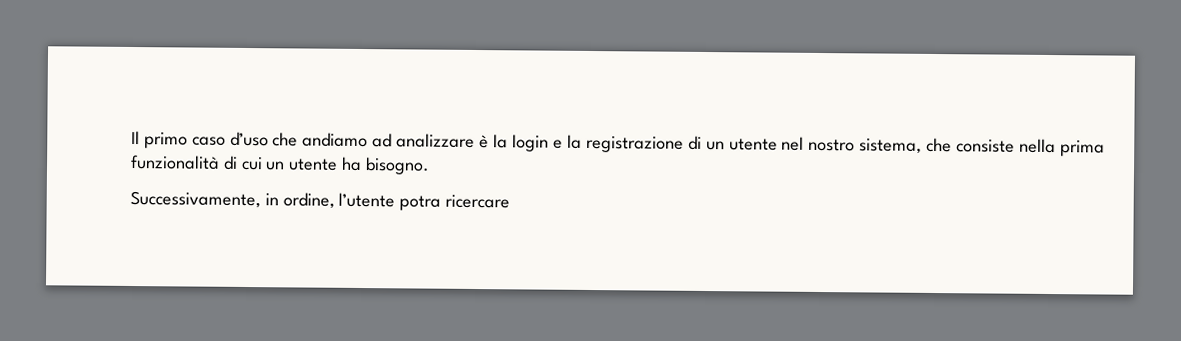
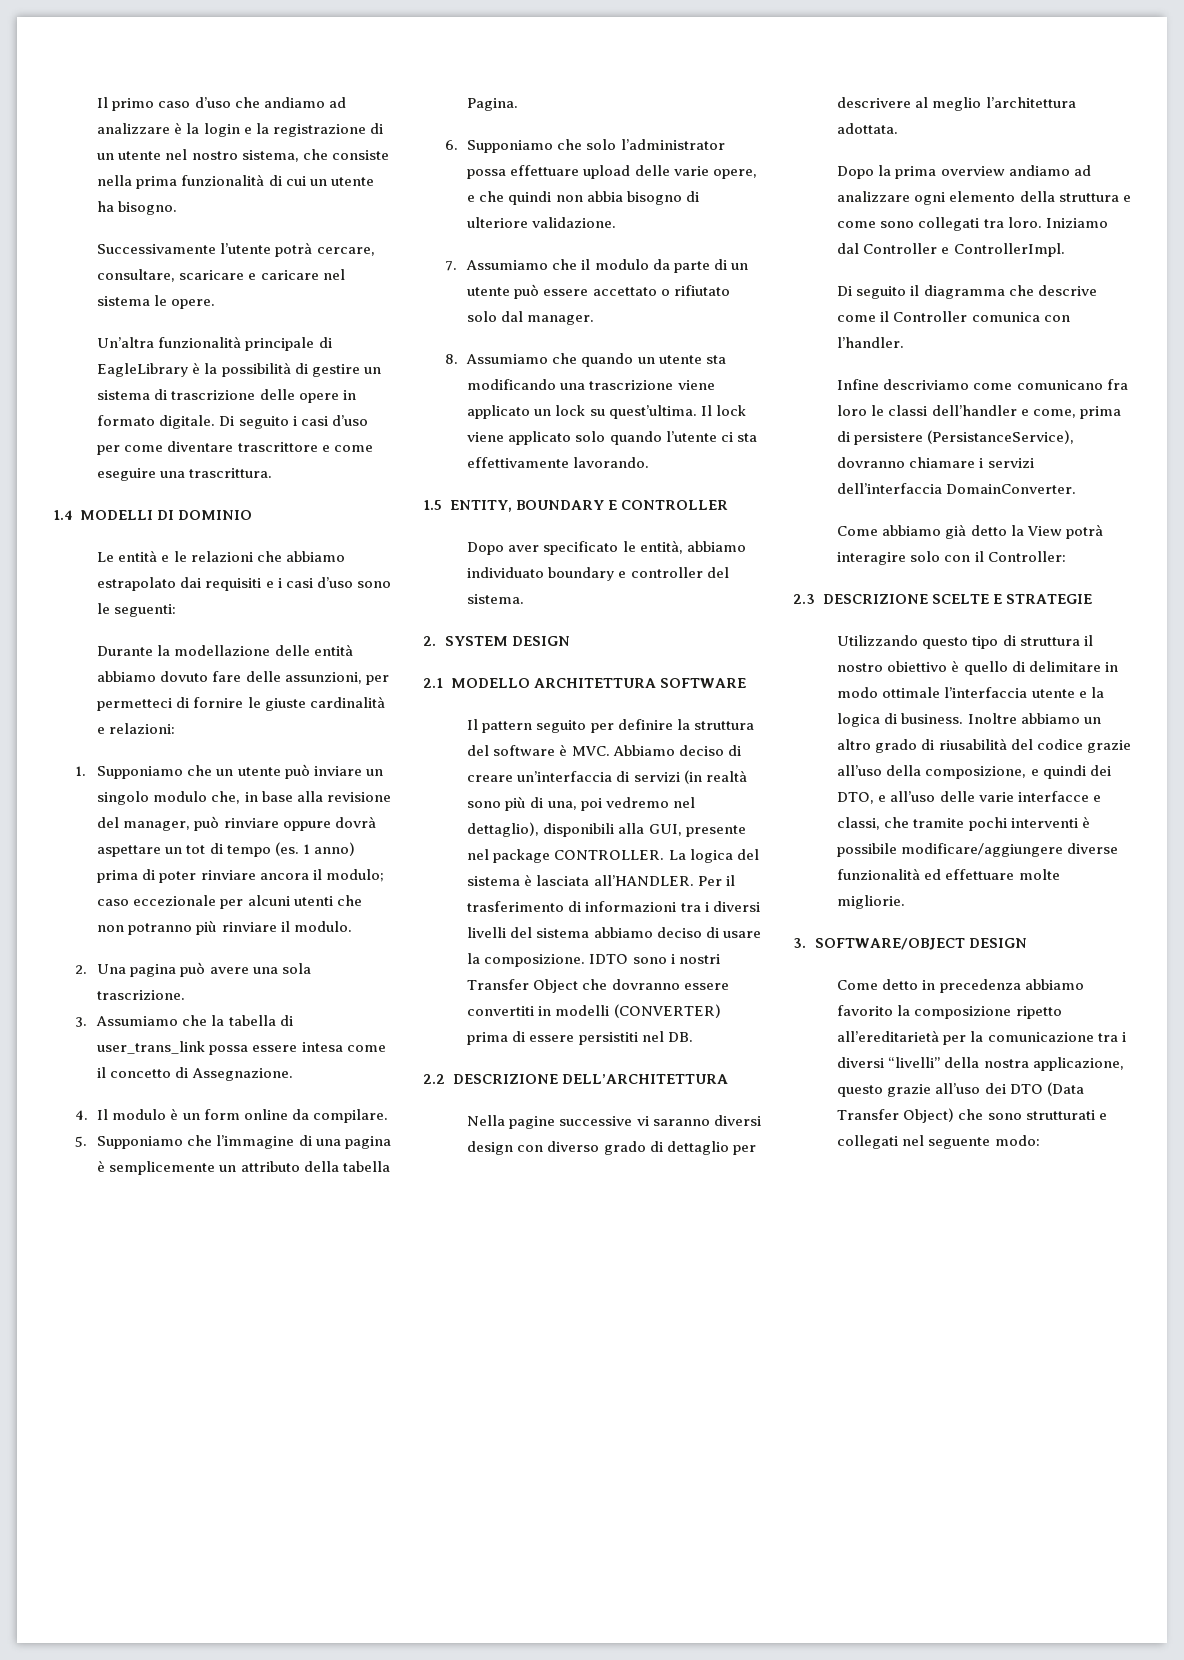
[129,190,511,211] Successivamente, in ordine, l’utente potra ricercare -> [97,242,375,257] [97,269,345,282] [97,295,216,309] [97,336,332,351] [97,362,381,377] [97,389,356,403] [97,415,368,429] [97,441,373,455] [97,468,273,481] [53,510,252,520] [97,550,345,562] [97,577,391,591] [97,603,177,617] [97,644,353,656] [97,671,389,685] [97,696,385,711] [97,723,176,734] [75,764,383,779] [97,791,391,805] [97,816,376,831] [97,842,355,857] [97,869,384,883] [97,895,362,909] [97,921,352,935] [75,962,311,977] [97,990,186,1000] [75,1015,293,1027] [97,1041,386,1055] [97,1067,293,1081] [75,1108,388,1123] [75,1135,391,1149] [97,1160,390,1175] [467,98,519,111] [445,139,725,153] [467,165,757,179] [467,191,699,205] [467,217,617,228] [445,259,748,273] [467,284,730,299] [467,311,595,325] [445,353,726,367] [467,379,715,390] [467,405,746,419] [467,431,757,445] [467,457,650,468] [423,500,728,512] [467,540,746,555] [467,567,729,581] [467,594,525,604] [423,636,571,646] [423,678,746,688] [467,719,754,733] [467,744,741,756] [467,770,747,784] [467,797,695,811] [467,822,746,837] [467,849,759,863] [467,874,735,886] [467,901,760,912] [467,927,761,938] [467,953,720,967] [467,979,729,993] [467,1004,721,1018] [467,1031,693,1045] [423,1074,728,1084] [467,1115,761,1129] [467,1141,756,1155] [837,97,1076,111] [837,123,899,134] [837,165,1091,179] [837,191,1131,205] [837,217,1108,231] [837,243,1065,257] [837,285,1097,299] [837,311,1070,322] [837,337,905,348] [837,379,1128,390] [837,405,1121,419] [837,430,1075,445] [837,457,1034,468] [837,483,1077,494] [837,524,1103,539] [837,551,1066,565] [793,594,1092,604] [837,635,1093,649] [837,660,1118,675] [837,687,1104,698] [837,713,1101,727] [837,738,1131,753] [837,765,1111,779] [837,791,1101,804] [837,816,1090,831] [837,843,1119,857] [837,868,1060,880] [837,895,906,909] [793,938,1028,950] [837,979,1084,993] [837,1005,1062,1019] [837,1030,1126,1045] [837,1057,1124,1071] [837,1082,1084,1097] [837,1108,1107,1123] [837,1135,1040,1149] Successivamente l’utente potrà cercare, consultare, scaricare e caricare nel sistema le opere. // Un’altra funzionalità principale di EagleLibrary è la possibilità di gestire un sistema di trascrizione delle opere in formato digitale. Di seguito i casi d’uso per come diventare trascrittore e come eseguire una trascrittura. // 1.4 MODELLI DI DOMINIO // Le entità e le relazioni che abbiamo estrapolato dai requisiti e i casi d’uso sono le seguenti: // Durante la modellazione delle entità abbiamo dovuto fare delle assunzioni, per permetteci di fornire le giuste cardinalità e relazioni: // 1. Supponiamo che un utente può inviare un singolo modulo che, in base alla revisione del manager, può rinviare oppure dovrà aspettare un tot di tempo (es. 1 anno) prima di poter rinviare ancora il modulo; caso eccezionale per alcuni utenti che non potranno più rinviare il modulo. // 2. Una pagina può avere una sola trascrizione. // 3. Assumiamo che la tabella di user_trans_link possa essere intesa come il concetto di Assegnazione. // 4. Il modulo è un form online da compilare. // 5. Supponiamo che l’immagine di una pagina è semplicemente un attributo della tabella Pagina. // 6. Supponiamo che solo l’administrator possa effettuare upload delle varie opere, e che quindi non abbia bisogno di ulteriore validazione. // 7. Assumiamo che il modulo da parte di un utente può essere accettato o rifiutato solo dal manager. // 8. Assumiamo che quando un utente sta modificando una trascrizione viene applicato un lock su quest’ultima. Il lock viene applicato solo quando l’utente ci sta effettivamente lavorando. // 1.5 ENTITY, BOUNDARY E CONTROLLER // Dopo aver specificato le entità, abbiamo individuato boundary e controller del sistema. // 2. SYSTEM DESIGN // 2.1 MODELLO ARCHITETTURA SOFTWARE // Il pattern seguito per definire la struttura del software è MVC. Abbiamo deciso di creare un’interfaccia di servizi (in realtà sono più di una, poi vedremo nel dettaglio), disponibili alla GUI, presente nel package CONTROLLER. La logica del sistema è lasciata all’HANDLER. Per il trasferimento di informazioni tra i diversi livelli del sistema abbiamo deciso di usare la composizione. IDTO sono i nostri Transfer Object che dovranno essere convertiti in modelli (CONVERTER) prima di essere persistiti nel DB. // 2.2 DESCRIZIONE DELL’ARCHITETTURA // Nella pagine successive vi saranno diversi design con diverso grado di dettaglio per descrivere al meglio l’architettura adottata. // Dopo la prima overview andiamo ad analizzare ogni elemento della struttura e come sono collegati tra loro. Iniziamo dal Controller e ControllerImpl. // Di seguito il diagramma che descrive come il Controller comunica con l’handler. // Infine descriviamo come comunicano fra loro le classi dell’handler e come, prima di persistere (PersistanceService), dovranno chiamare i servizi dell’interfaccia DomainConverter. // Come abbiamo già detto la View potrà interagire solo con il Controller: // 2.3 DESCRIZIONE SCELTE E STRATEGIE // Utilizzando questo tipo di struttura il nostro obiettivo è quello di delimitare in modo ottimale l’interfaccia utente e la logica di business. Inoltre abbiamo un altro grado di riusabilità del codice grazie all’uso della composizione, e quindi dei DTO, e all’uso delle varie interfacce e classi, che tramite pochi interventi è possibile modificare/aggiungere diverse funzionalità ed effettuare molte migliorie. // 3. SOFTWARE/OBJECT DESIGN // Come detto in precedenza abbiamo favorito la composizione ripetto all’ereditarietà per la comunicazione tra i diversi “livelli” della nostra applicazione, questo grazie all’uso dei DTO (Data Transfer Object) che sono strutturati e collegati nel seguente modo:

